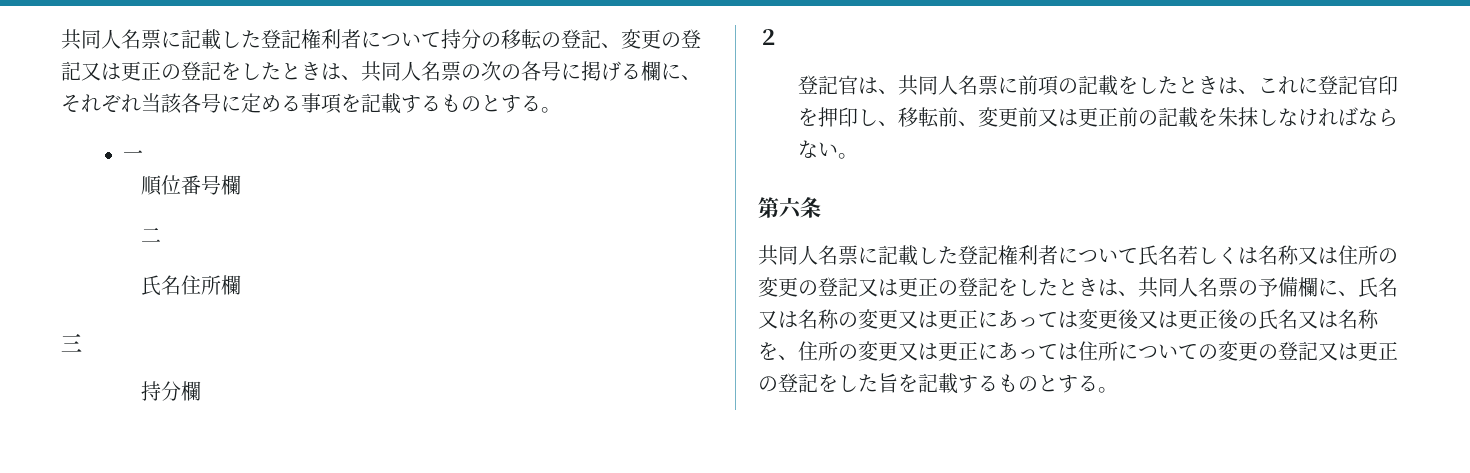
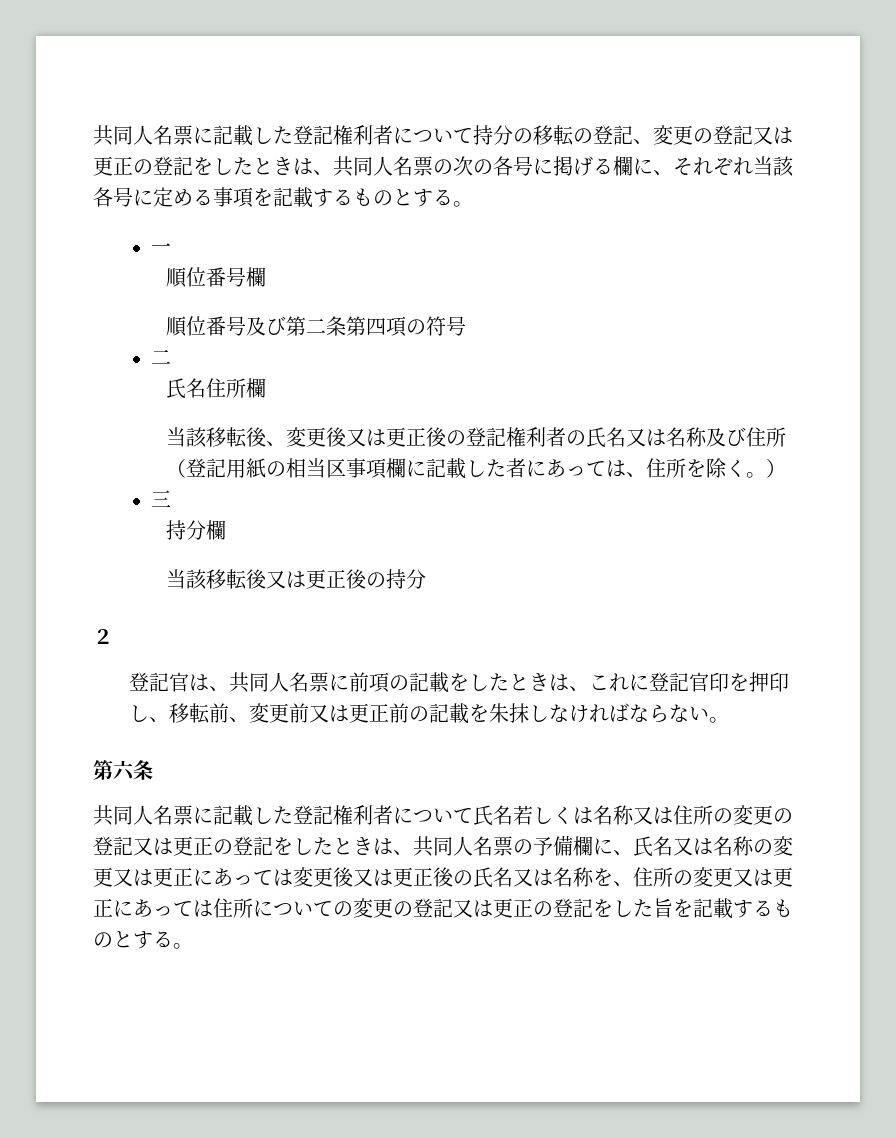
[140,227,161,243] [140,275,241,296] [61,333,82,352] [140,381,201,401] 二 // 氏名住所欄 // 三 // 持分欄 -> [165,316,466,337] [151,349,172,365] [165,378,266,399] [165,427,786,448] [165,458,786,479] [151,490,172,507] [165,520,226,540] [165,569,426,590] 順位番号及び第二条第四項の符号 // 二 // 氏名住所欄 // 当該移転後、変更後又は更正後の登記権利者の氏名又は名称及び住所（登記用紙の相当区事項欄に記載した者にあっては、住所を除く。） // 三 // 持分欄 // 当該移転後又は更正後の持分

